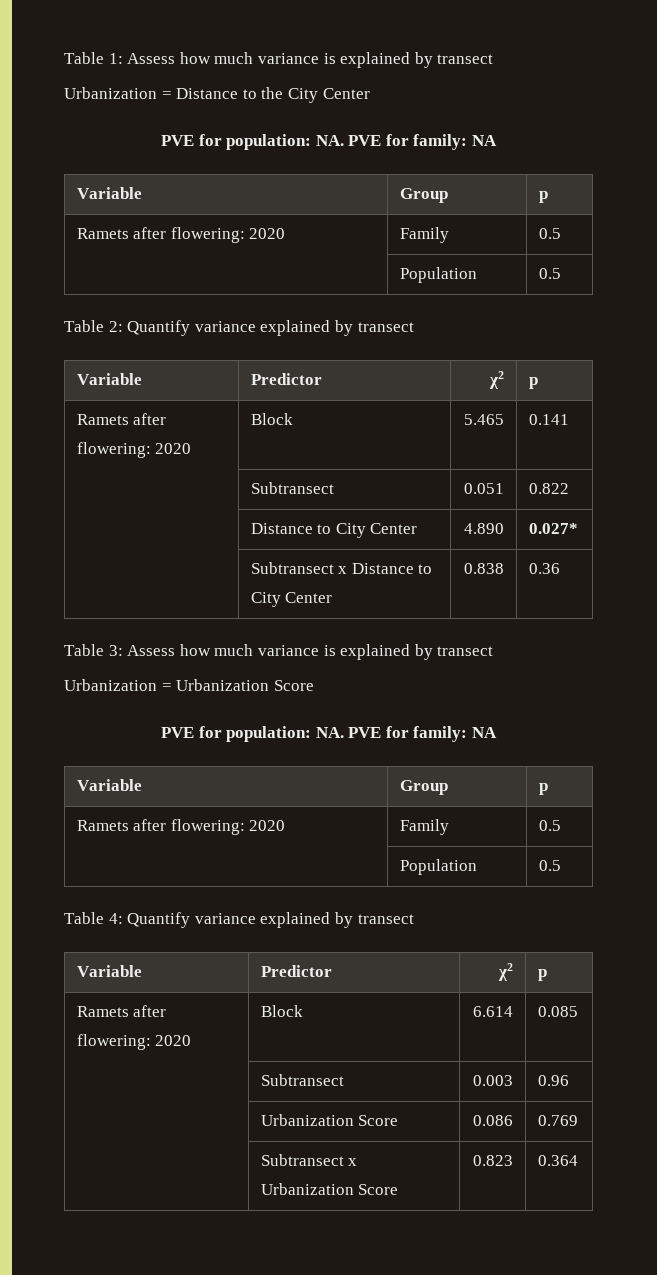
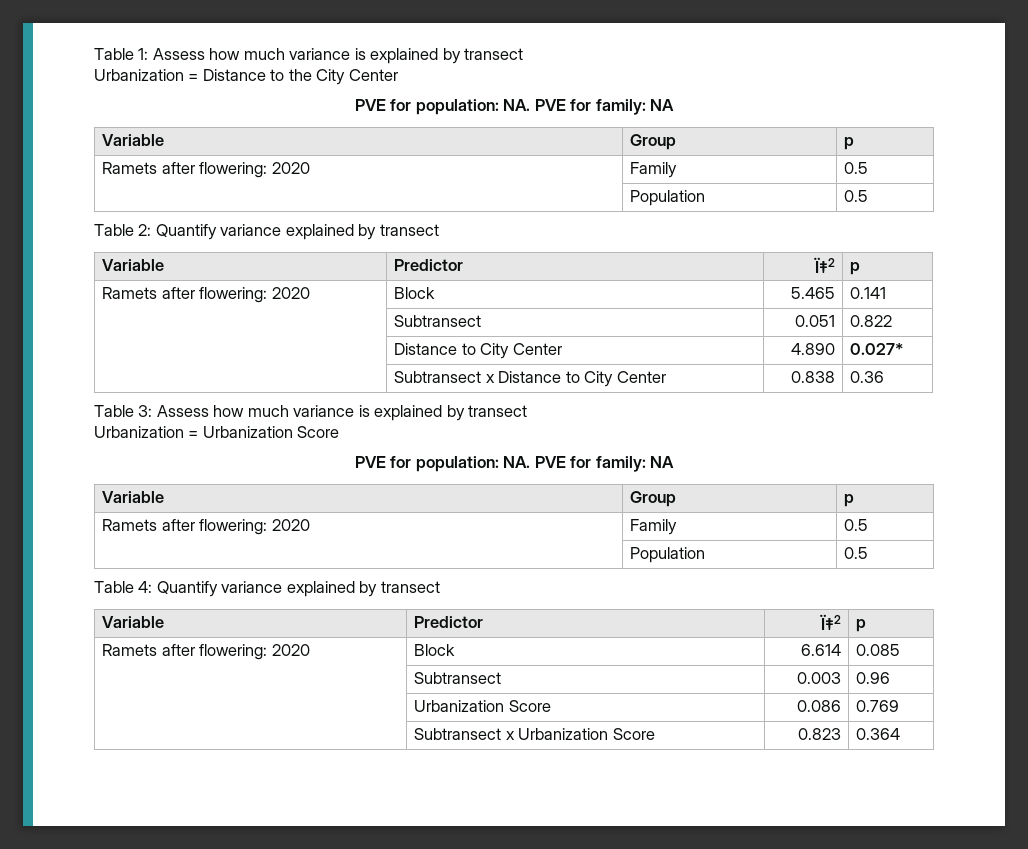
[489,371,505,389] χ2 -> [813,257,835,273] Ï‡2
[498,963,514,981] χ2 -> [819,614,841,630] Ï‡2

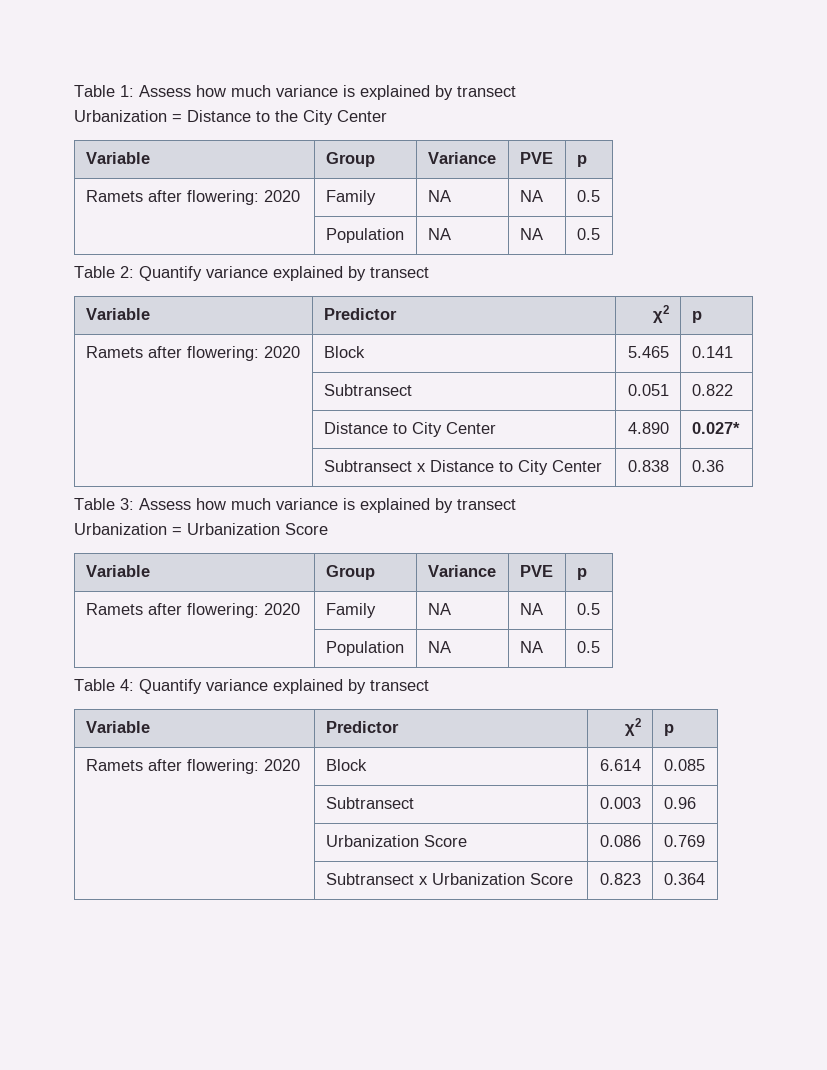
[354,99,675,115] [102,134,165,146] [630,134,677,150] [844,137,855,150] [102,162,310,178] [630,162,678,178] [844,162,869,174] [630,190,706,206] // PVE for population: NA. PVE for family: NA // Variable | Group | p // Ramets after flowering: 2020 | Family | 0.5 // | Population -> [85,152,150,164] [325,152,375,167] [427,152,496,164] [519,152,553,164] [576,155,587,167] [85,190,300,205] [325,190,376,205] [427,190,451,202] [519,190,543,202] [576,190,600,202] [325,228,404,243] [427,228,451,240] [519,228,543,240] // Variable | Group | Variance | PVE | p // Ramets after flowering: 2020 | Family | NA | NA | 0.5 // | Population | NA | NA
[813,257,835,273] Ï‡2 -> [653,305,670,323] χ2
[354,456,675,472] [102,491,165,503] [630,491,677,507] [844,494,855,507] [102,519,310,535] [630,519,678,535] [844,519,869,531] [630,547,706,563] // PVE for population: NA. PVE for family: NA // Variable | Group | p // Ramets after flowering: 2020 | Family | 0.5 // | Population -> [85,565,150,577] [325,565,375,580] [427,565,496,577] [519,565,553,577] [576,568,587,580] [85,603,300,618] [325,603,376,618] [427,603,451,615] [519,603,543,615] [576,603,600,615] [325,641,404,656] [427,641,451,653] [519,641,543,653] // Variable | Group | Variance | PVE | p // Ramets after flowering: 2020 | Family | NA | NA | 0.5 // | Population | NA | NA
[819,614,841,630] Ï‡2 -> [625,718,642,736] χ2

